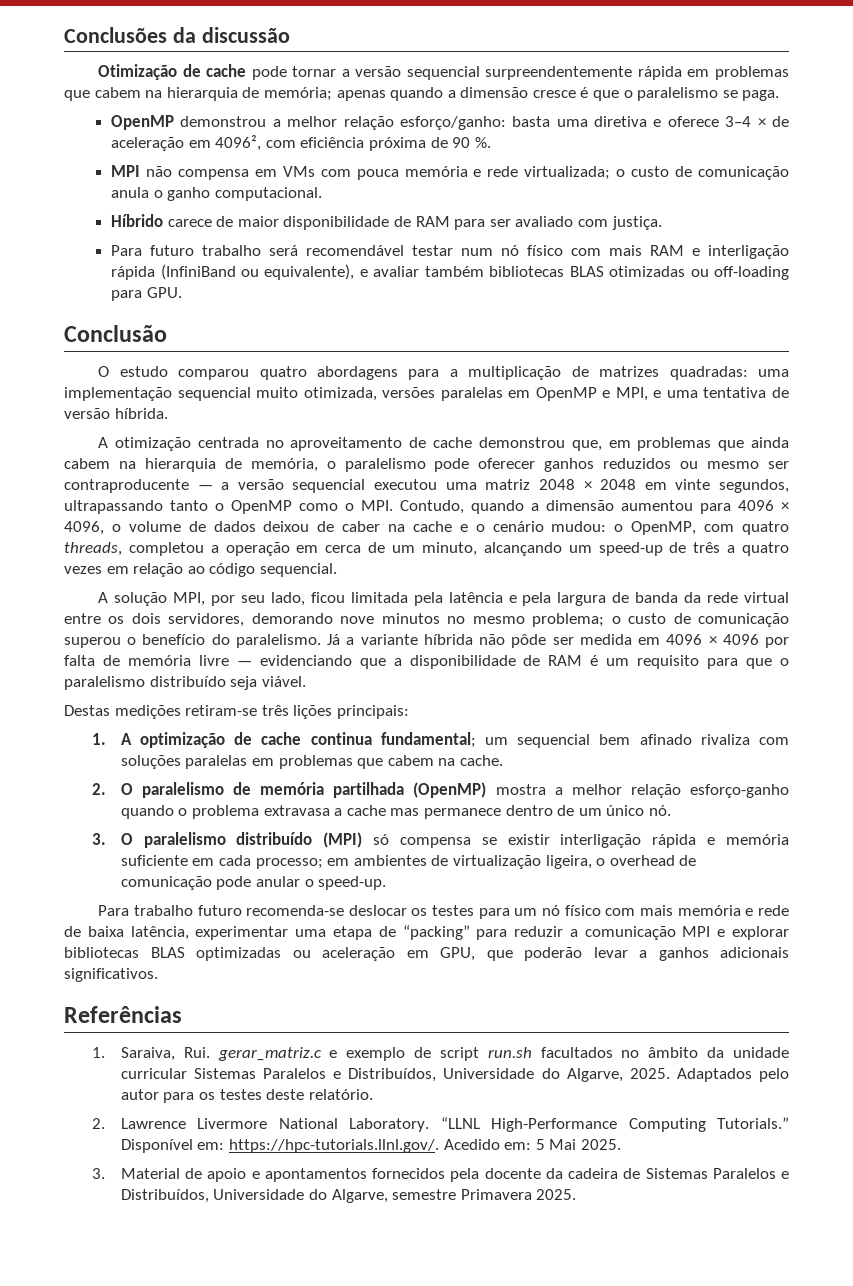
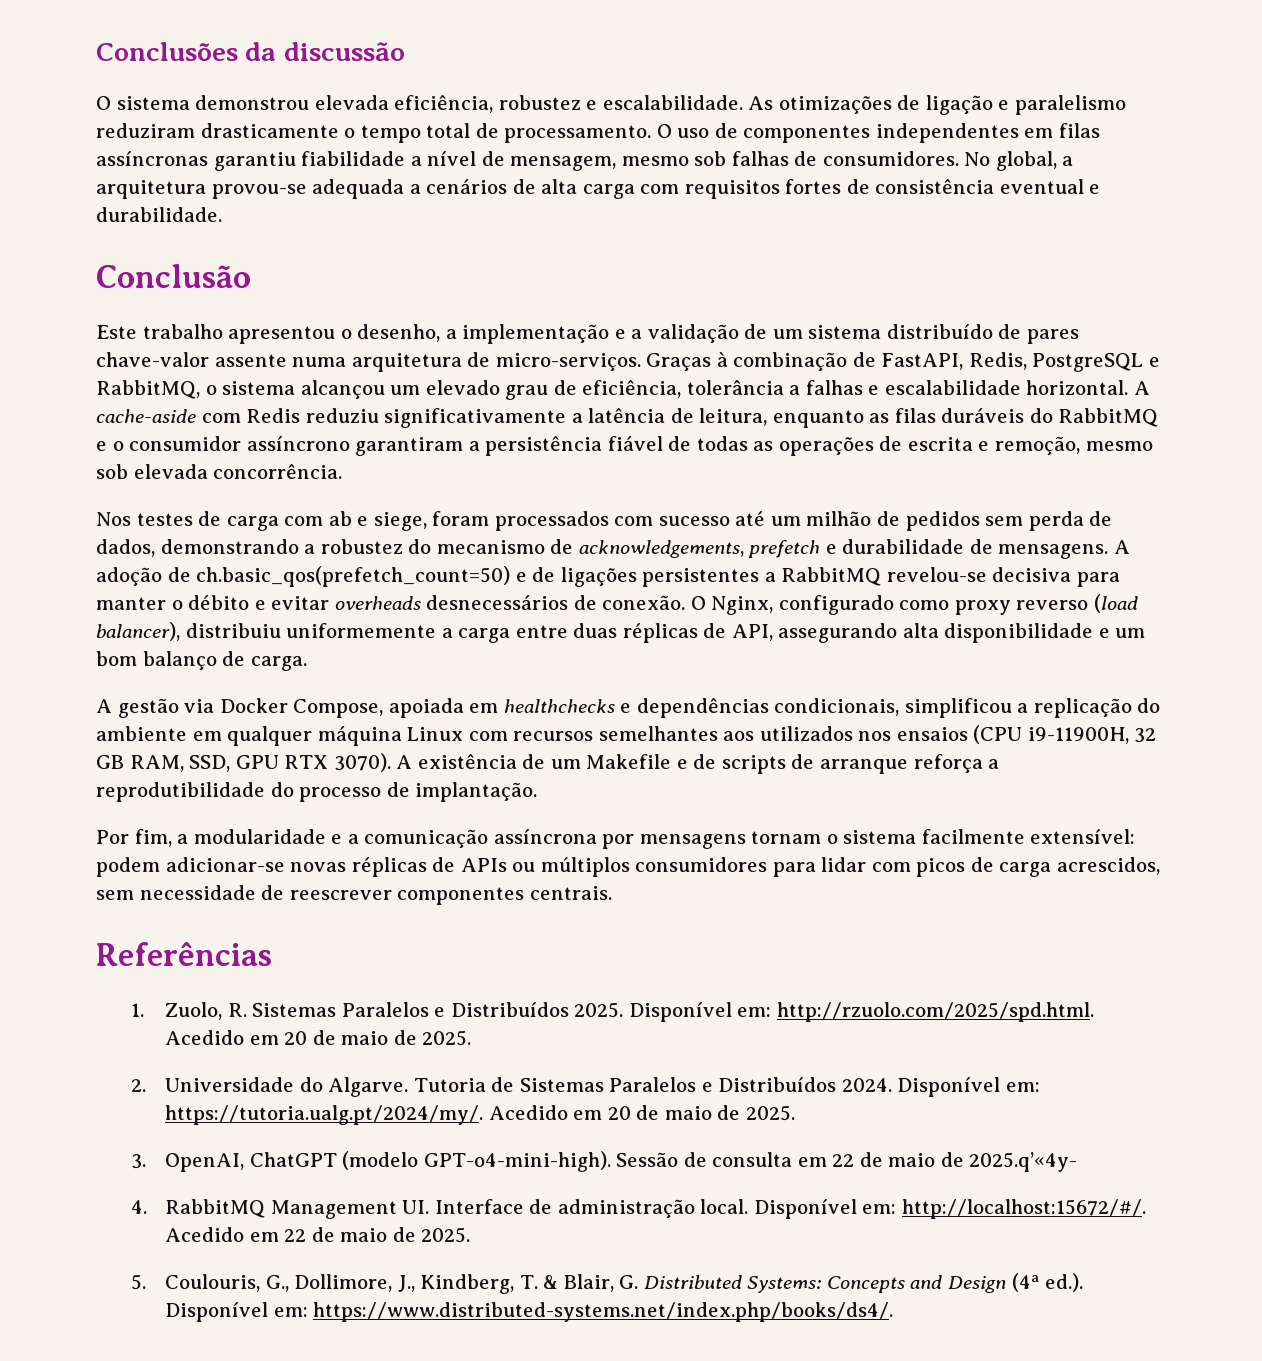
[98,64,789,80] [64,87,780,101] [111,115,789,130] [111,135,491,151] [111,165,790,180] [111,187,322,201] [111,214,662,230] [111,245,790,259] [111,264,789,280] [111,287,182,301] [64,325,167,342] [98,366,789,380] [64,387,790,401] [64,408,168,419] [98,437,789,451] [64,458,789,472] [64,479,789,493] [64,500,789,514] [64,521,789,535] [64,542,790,556] [64,563,337,577] [98,592,790,606] [64,613,789,627] [64,634,790,648] [64,655,789,669] [64,676,306,690] [64,705,409,719] [92,732,789,748] [120,755,503,769] [92,782,790,798] [120,805,671,819] [92,832,789,848] [120,855,697,869] [120,876,387,890] [98,905,790,919] [64,925,790,940] [64,947,789,961] [64,968,158,982] [64,1006,182,1023] [92,1047,790,1061] [120,1068,790,1082] [120,1089,373,1103] [92,1117,789,1132] [120,1139,621,1153] [92,1168,789,1182] [120,1189,577,1203] Otimização de cache pode tornar a versão sequencial surpreendentemente rápida em problemas que cabem na hierarquia de memória; apenas quando a dimensão cresce é que o paralelismo se paga. // OpenMP demonstrou a melhor relação esforço/ganho: basta uma diretiva e oferece 3–4 × de aceleração em 4096², com eficiência próxima de 90 %. // MPI não compensa em VMs com pouca memória e rede virtualizada; o custo de comunicação anula o ganho computacional. // Híbrido carece de maior disponibilidade de RAM para ser avaliado com justiça. // Para futuro trabalho será recomendável testar num nó físico com mais RAM e interligação rápida (InfiniBand ou equivalente), e avaliar também bibliotecas BLAS otimizadas ou off-loading para GPU. // Conclusão // O estudo comparou quatro abordagens para a multiplicação de matrizes quadradas: uma implementação sequencial muito otimizada, versões paralelas em OpenMP e MPI, e uma tentativa de versão híbrida. // A otimização centrada no aproveitamento de cache demonstrou que, em problemas que ainda cabem na hierarquia de memória, o paralelismo pode oferecer ganhos reduzidos ou mesmo ser contraproducente — a versão sequencial executou uma matriz 2048 × 2048 em vinte segundos, ultrapassando tanto o OpenMP como o MPI. Contudo, quando a dimensão aumentou para 4096 × 4096, o volume de dados deixou de caber na cache e o cenário mudou: o OpenMP, com quatro threads, completou a operação em cerca de um minuto, alcançando um speed-up de três a quatro vezes em relação ao código sequencial. // A solução MPI, por seu lado, ficou limitada pela latência e pela largura de banda da rede virtual entre os dois servidores, demorando nove minutos no mesmo problema; o custo de comunicação superou o benefício do paralelismo. Já a variante híbrida não pôde ser medida em 4096 × 4096 por falta de memória livre — evidenciando que a disponibilidade de RAM é um requisito para que o paralelismo distribuído seja viável. // Destas medições retiram-se três lições principais: // 1. A optimização de cache continua fundamental; um sequencial bem afinado rivaliza com soluções paralelas em problemas que cabem na cache. // 2. O paralelismo de memória partilhada (OpenMP) mostra a melhor relação esforço-ganho quando o problema extravasa a cache mas permanece dentro de um único nó. // 3. O paralelismo distribuído (MPI) só compensa se existir interligação rápida e memória suficiente em cada processo; em ambientes de virtualização ligeira, o overhead de comunicação pode anular o speed-up. // Para trabalho futuro recomenda-se deslocar os testes para um nó físico com mais memória e rede de baixa latência, experimentar uma etapa de “packing” para reduzir a comunicação MPI e explorar bibliotecas BLAS optimizadas ou aceleração em GPU, que poderão levar a ganhos adicionais significativos. // Referências // 1. Saraiva, Rui. gerar_matriz.c e exemplo de script run.sh facultados no âmbito da unidade curricular Sistemas Paralelos e Distribuídos, Universidade do Algarve, 2025. Adaptados pelo autor para os testes deste relatório. // 2. Lawrence Livermore National Laboratory. “LLNL High-Performance Computing Tutorials.” Disponível em: https://hpc-tutorials.llnl.gov/. Acedido em: 5 Mai 2025. // 3. Material de apoio e apontamentos fornecidos pela docente da cadeira de Sistemas Paralelos e Distribuídos, Universidade do Algarve, semestre Primavera 2025. -> [96,95,1126,115] [96,123,1100,143] [96,151,1074,171] [96,179,1101,199] [96,207,222,222] [96,264,251,288] [96,324,1080,344] [96,352,1160,372] [96,380,1151,400] [96,408,1159,428] [96,436,1153,456] [96,464,343,479] [96,511,1113,531] [96,539,1130,559] [96,566,1120,587] [96,594,1139,615] [96,622,1146,643] [96,651,307,671] [96,698,1161,718] [96,725,1157,746] [96,753,1000,774] [96,782,538,802] [96,829,1136,849] [96,857,1161,877] [96,885,612,905] [96,942,272,966] [130,1002,1094,1022] [165,1030,472,1046] [130,1077,1040,1097] [165,1105,795,1125] [130,1151,1078,1172] [130,1199,1146,1219] [165,1227,471,1243] [130,1273,1084,1294] [165,1302,894,1322] O sistema demonstrou elevada eficiência, robustez e escalabilidade. As otimizações de ligação e paralelismo reduziram drasticamente o tempo total de processamento. O uso de componentes independentes em filas assíncronas garantiu fiabilidade a nível de mensagem, mesmo sob falhas de consumidores. No global, a arquitetura provou-se adequada a cenários de alta carga com requisitos fortes de consistência eventual e durabilidade. // Conclusão // Este trabalho apresentou o desenho, a implementação e a validação de um sistema distribuído de pares chave-valor assente numa arquitetura de micro-serviços. Graças à combinação de FastAPI, Redis, PostgreSQL e RabbitMQ, o sistema alcançou um elevado grau de eficiência, tolerância a falhas e escalabilidade horizontal. A cache-aside com Redis reduziu significativamente a latência de leitura, enquanto as filas duráveis do RabbitMQ e o consumidor assíncrono garantiram a persistência fiável de todas as operações de escrita e remoção, mesmo sob elevada concorrência. // Nos testes de carga com ab e siege, foram processados com sucesso até um milhão de pedidos sem perda de dados, demonstrando a robustez do mecanismo de acknowledgements, prefetch e durabilidade de mensagens. A adoção de ch.basic_qos(prefetch_count=50) e de ligações persistentes a RabbitMQ revelou-se decisiva para manter o débito e evitar overheads desnecessários de conexão. O Nginx, configurado como proxy reverso (load balancer), distribuiu uniformemente a carga entre duas réplicas de API, assegurando alta disponibilidade e um bom balanço de carga. // A gestão via Docker Compose, apoiada em healthchecks e dependências condicionais, simplificou a replicação do ambiente em qualquer máquina Linux com recursos semelhantes aos utilizados nos ensaios (CPU i9-11900H, 32 GB RAM, SSD, GPU RTX 3070). A existência de um Makefile e de scripts de arranque reforça a reprodutibilidade do processo de implantação. // Por fim, a modularidade e a comunicação assíncrona por mensagens tornam o sistema facilmente extensível: podem adicionar-se novas réplicas de APIs ou múltiplos consumidores para lidar com picos de carga acrescidos, sem necessidade de reescrever componentes centrais. // Referências // 1. Zuolo, R. Sistemas Paralelos e Distribuídos 2025. Disponível em: http://rzuolo.com/2025/spd.html. Acedido em 20 de maio de 2025. // 2. Universidade do Algarve. Tutoria de Sistemas Paralelos e Distribuídos 2024. Disponível em: https://tutoria.ualg.pt/2024/my/. Acedido em 20 de maio de 2025. // 3. OpenAI, ChatGPT (modelo GPT-o4-mini-high). Sessão de consulta em 22 de maio de 2025.q’«4y- // 4. RabbitMQ Management UI. Interface de administração local. Disponível em: http://localhost:15672/#/. Acedido em 22 de maio de 2025. // 5. Coulouris, G., Dollimore, J., Kindberg, T. & Blair, G. Distributed Systems: Concepts and Design (4ª ed.). Disponível em: https://www.distributed-systems.net/index.php/books/ds4/.

